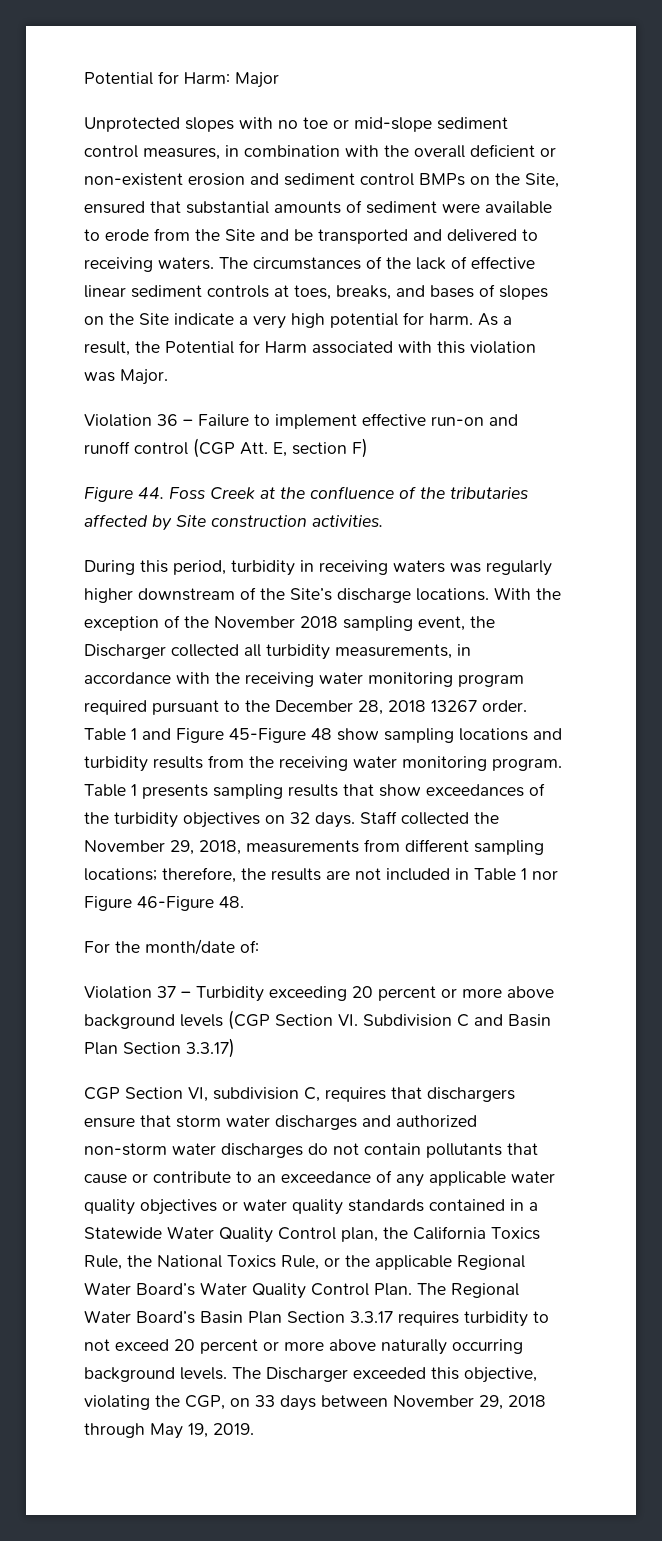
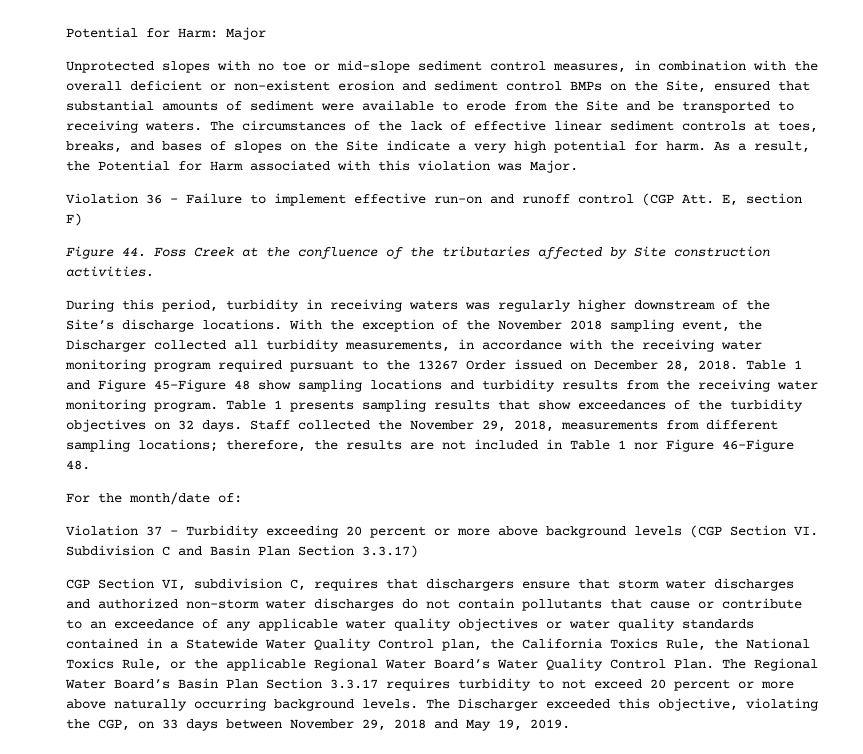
[413,229,517,242] and delivered -> (770, 107) none
[275,700,527,715] December 28, 2018 13267 order. -> [418,359,738,372] 13267 Order issued on December 28, 2018.
[84,1423,145,1438] through -> [434,719,458,729] and

